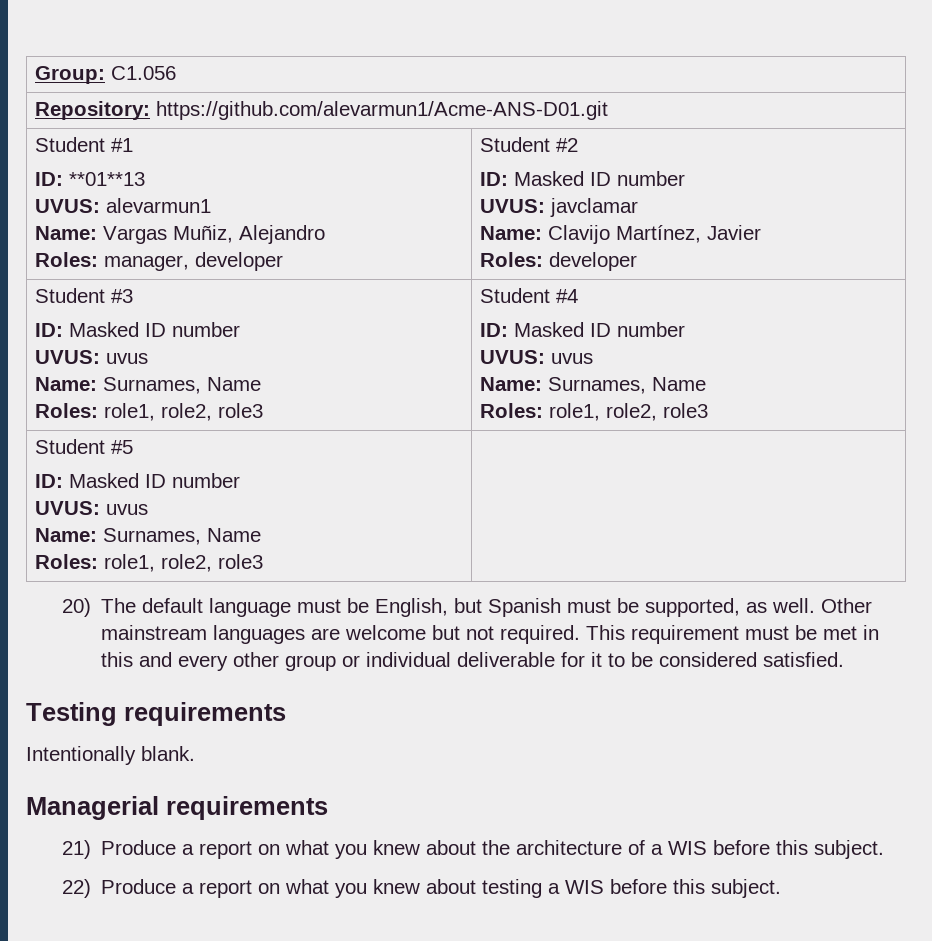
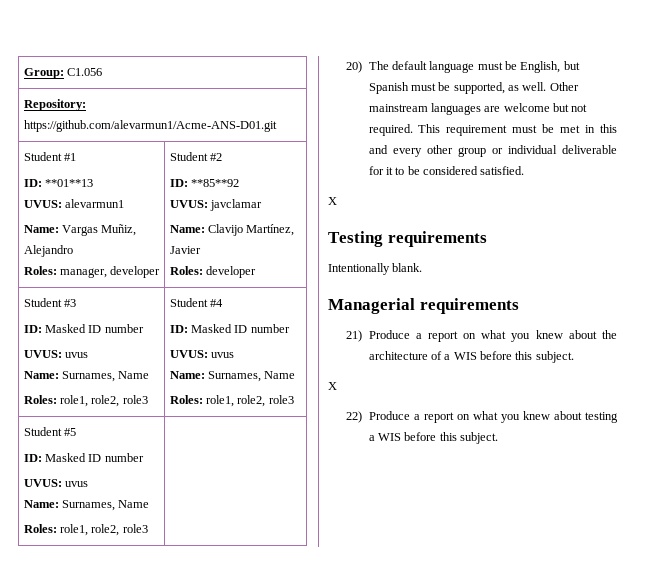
[514,171,686,186] Masked ID number -> [190,179,239,187] **85**92
(844, 659) none -> [328,197,337,205] // X
(884, 849) none -> [328,382,337,390] // X

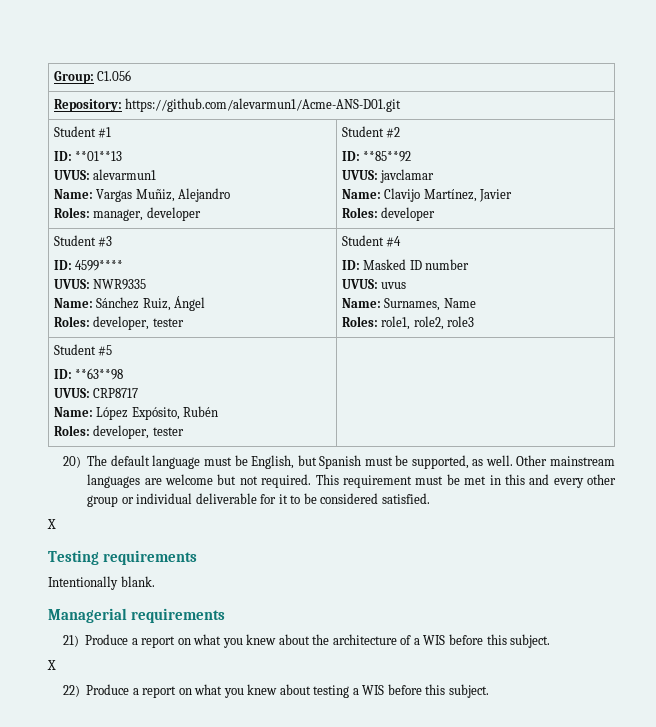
[44,324,144,333] [23,350,88,358] [23,371,150,382] [23,395,148,407] Masked ID number // UVUS: uvus // Name: Surnames, Name // Roles: role1, role2, role3 -> [75,260,124,271] [53,279,147,290] [53,296,206,311] [53,316,184,330] 4599**** // UVUS: NWR9335 // Name: Sánchez Ruiz, Ángel // Roles: developer, tester
[44,453,144,462] [23,479,88,487] [23,500,150,511] [23,524,148,536] Masked ID number // UVUS: uvus // Name: Surnames, Name // Roles: role1, role2, role3 -> [75,368,124,380] [53,388,139,398] [53,406,219,420] [53,425,184,439] **63**98 // UVUS: CRP8717 // Name: López Expósito, Rubén // Roles: developer, tester

